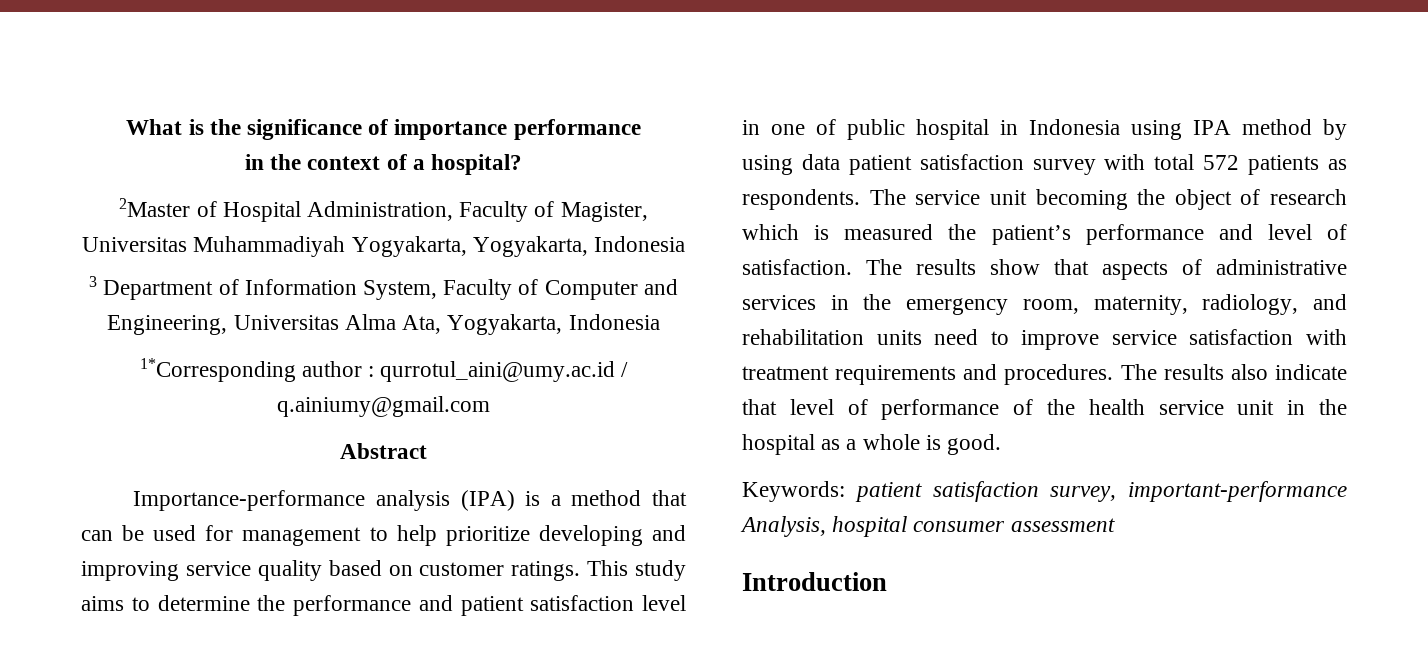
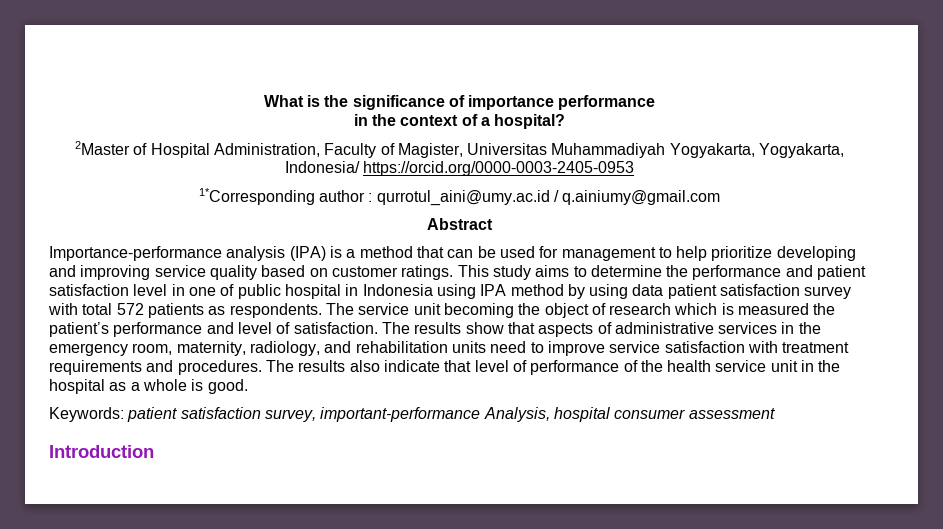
[593,236,685,252] [89,276,678,300] [107,314,660,335] Indonesia // 3 Department of Information System, Faculty of Computer and Engineering, Universitas Alma Ata, Yogyakarta, Indonesia -> [284,161,635,176] Indonesia/ https://orcid.org/0000-0003-2405-0953

